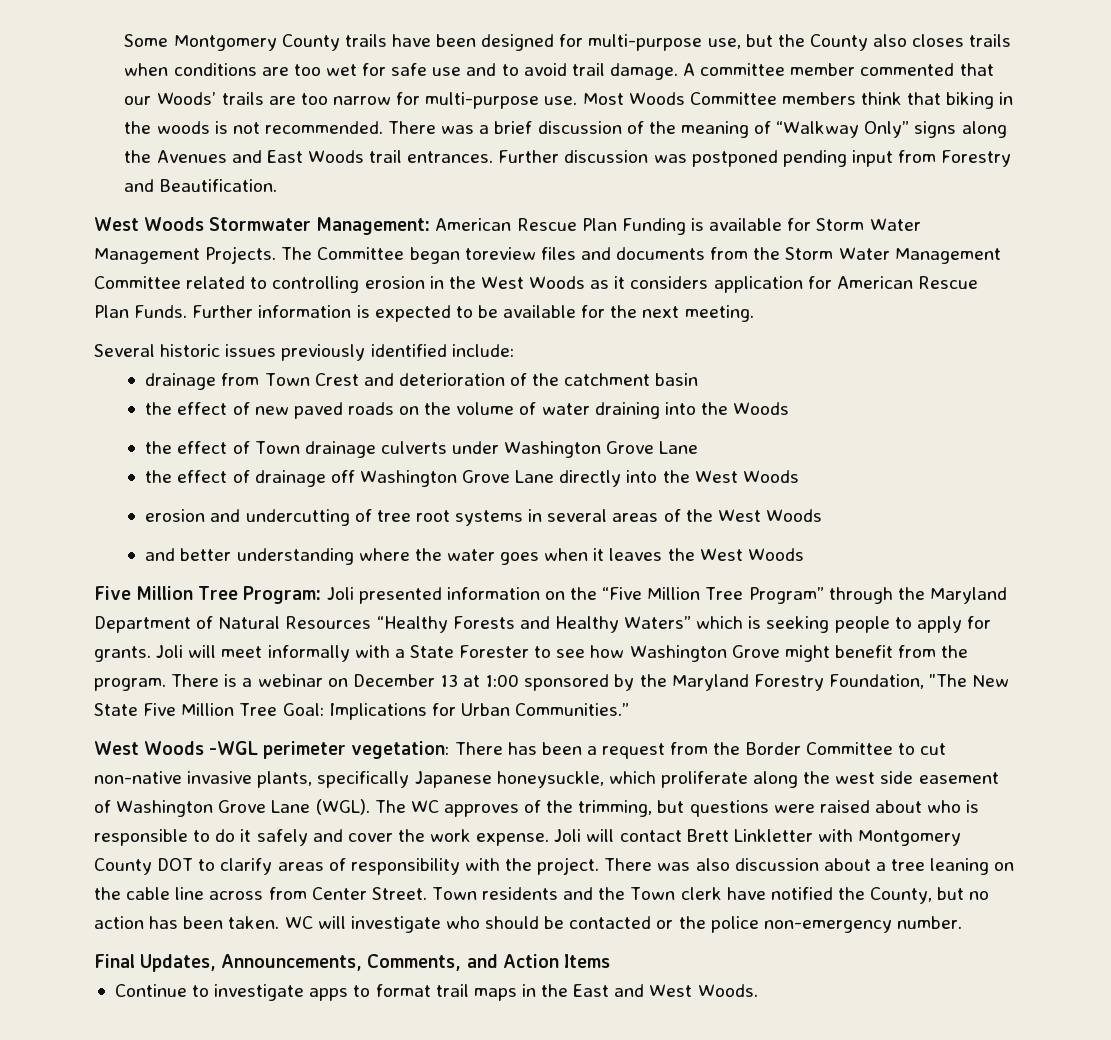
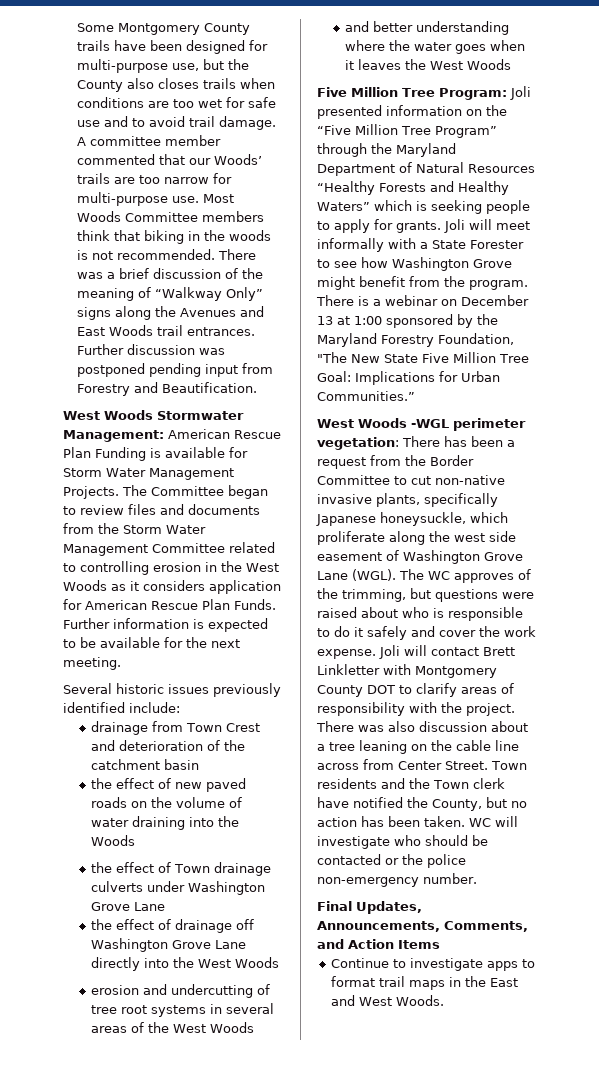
[464,247,536,260] toreview -> [63,505,124,515] to review

